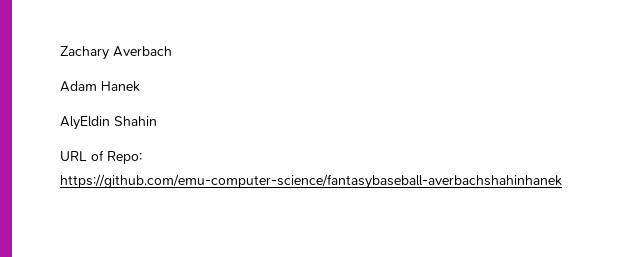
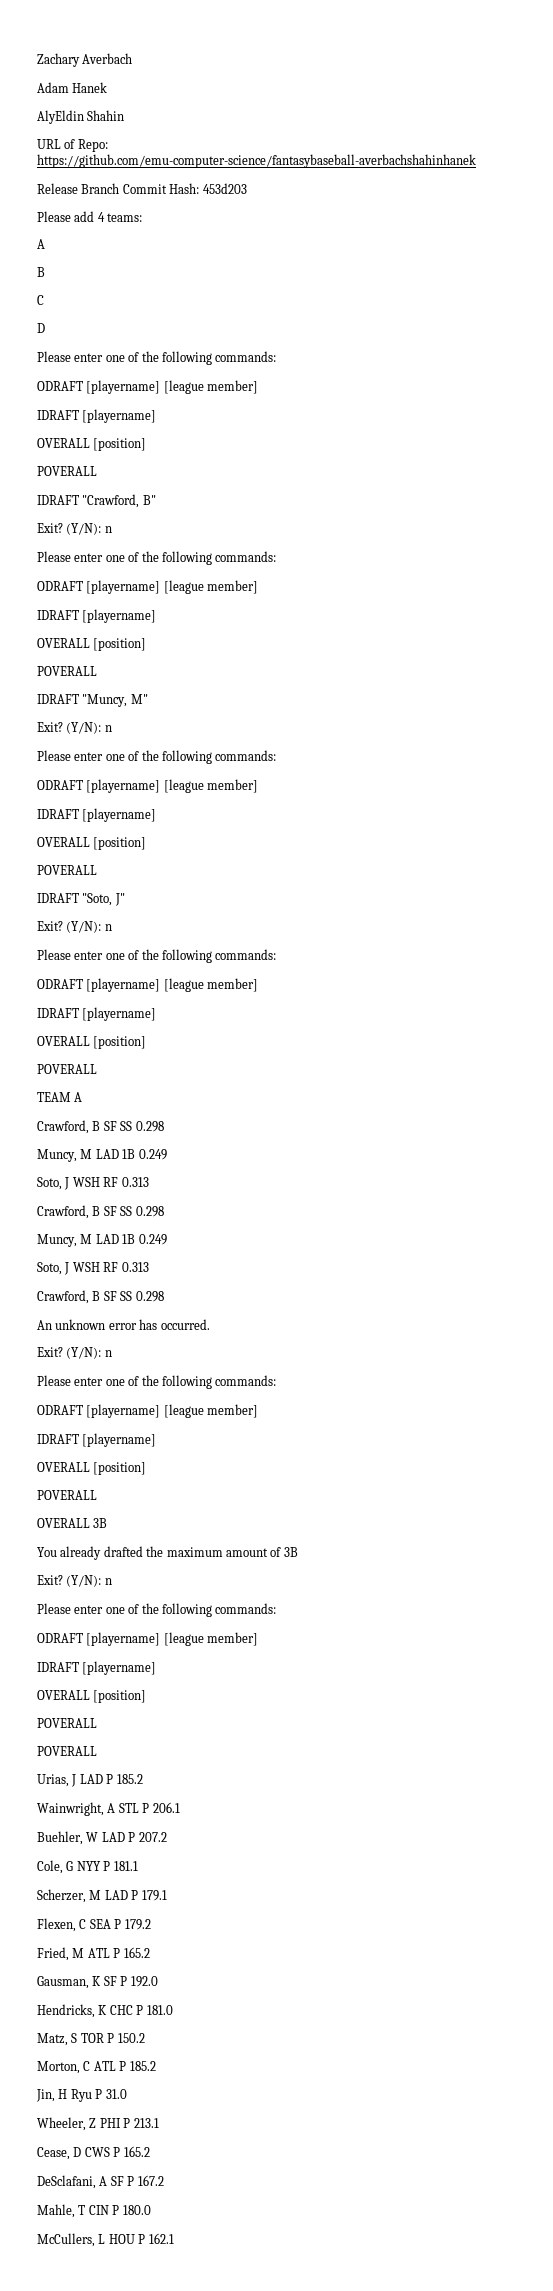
(562, 181) none -> [37,183,247,194] [37,211,143,222] [37,239,45,249] [37,267,45,277] [37,295,44,305] [37,323,45,333] [37,351,277,365] [37,380,259,394] [37,409,157,423] [37,438,147,451] [37,466,97,476] [37,494,156,508] [37,523,112,535] [37,551,277,565] [37,580,259,594] [37,609,157,623] [37,638,147,651] [37,666,97,676] [37,694,148,707] [37,722,112,734] [37,750,277,764] [37,779,259,793] [37,808,157,822] [37,837,147,850] [37,865,97,875] [37,893,125,906] [37,921,112,933] [37,949,277,963] [37,978,259,992] [37,1007,157,1021] [37,1036,147,1049] [37,1064,97,1074] [37,1092,83,1102] [37,1120,164,1134] [37,1149,167,1162] [37,1177,149,1190] [37,1205,164,1219] [37,1234,167,1247] [37,1262,149,1275] [37,1290,164,1304] [37,1319,210,1330] [37,1347,112,1359] [37,1375,277,1389] [37,1404,259,1418] [37,1433,157,1447] [37,1462,147,1475] [37,1490,97,1500] [37,1518,108,1528] [37,1546,298,1560] [37,1575,112,1587] [37,1603,277,1617] [37,1632,259,1646] [37,1661,157,1675] [37,1690,147,1703] [37,1718,97,1728] [37,1746,97,1756] [37,1774,143,1787] [37,1802,180,1816] [37,1831,167,1845] [37,1860,138,1874] [37,1889,167,1903] [37,1918,151,1932] [37,1947,150,1961] [37,1976,158,1989] [37,2004,173,2018] [37,2033,145,2046] [37,2061,156,2074] [36,2089,127,2102] [37,2117,159,2131] [37,2146,150,2160] [37,2175,164,2189] [37,2204,151,2218] [37,2233,174,2247] // Release Branch Commit Hash: 453d203 // Please add 4 teams: // A // B // C // D // Please enter one of the following commands: // ODRAFT [playername] [league member] // IDRAFT [playername] // OVERALL [position] // POVERALL // IDRAFT "Crawford, B" // Exit? (Y/N): n // Please enter one of the following commands: // ODRAFT [playername] [league member] // IDRAFT [playername] // OVERALL [position] // POVERALL // IDRAFT "Muncy, M" // Exit? (Y/N): n // Please enter one of the following commands: // ODRAFT [playername] [league member] // IDRAFT [playername] // OVERALL [position] // POVERALL // IDRAFT "Soto, J" // Exit? (Y/N): n // Please enter one of the following commands: // ODRAFT [playername] [league member] // IDRAFT [playername] // OVERALL [position] // POVERALL // TEAM A // Crawford, B SF SS 0.298 // Muncy, M LAD 1B 0.249 // Soto, J WSH RF 0.313 // Crawford, B SF SS 0.298 // Muncy, M LAD 1B 0.249 // Soto, J WSH RF 0.313 // Crawford, B SF SS 0.298 // An unknown error has occurred. // Exit? (Y/N): n // Please enter one of the following commands: // ODRAFT [playername] [league member] // IDRAFT [playername] // OVERALL [position] // POVERALL // OVERALL 3B // You already drafted the maximum amount of 3B // Exit? (Y/N): n // Please enter one of the following commands: // ODRAFT [playername] [league member] // IDRAFT [playername] // OVERALL [position] // POVERALL // POVERALL // Urias, J LAD P 185.2 // Wainwright, A STL P 206.1 // Buehler, W LAD P 207.2 // Cole, G NYY P 181.1 // Scherzer, M LAD P 179.1 // Flexen, C SEA P 179.2 // Fried, M ATL P 165.2 // Gausman, K SF P 192.0 // Hendricks, K CHC P 181.0 // Matz, S TOR P 150.2 // Morton, C ATL P 185.2 // Jin, H Ryu P 31.0 // Wheeler, Z PHI P 213.1 // Cease, D CWS P 165.2 // DeSclafani, A SF P 167.2 // Mahle, T CIN P 180.0 // McCullers, L HOU P 162.1

